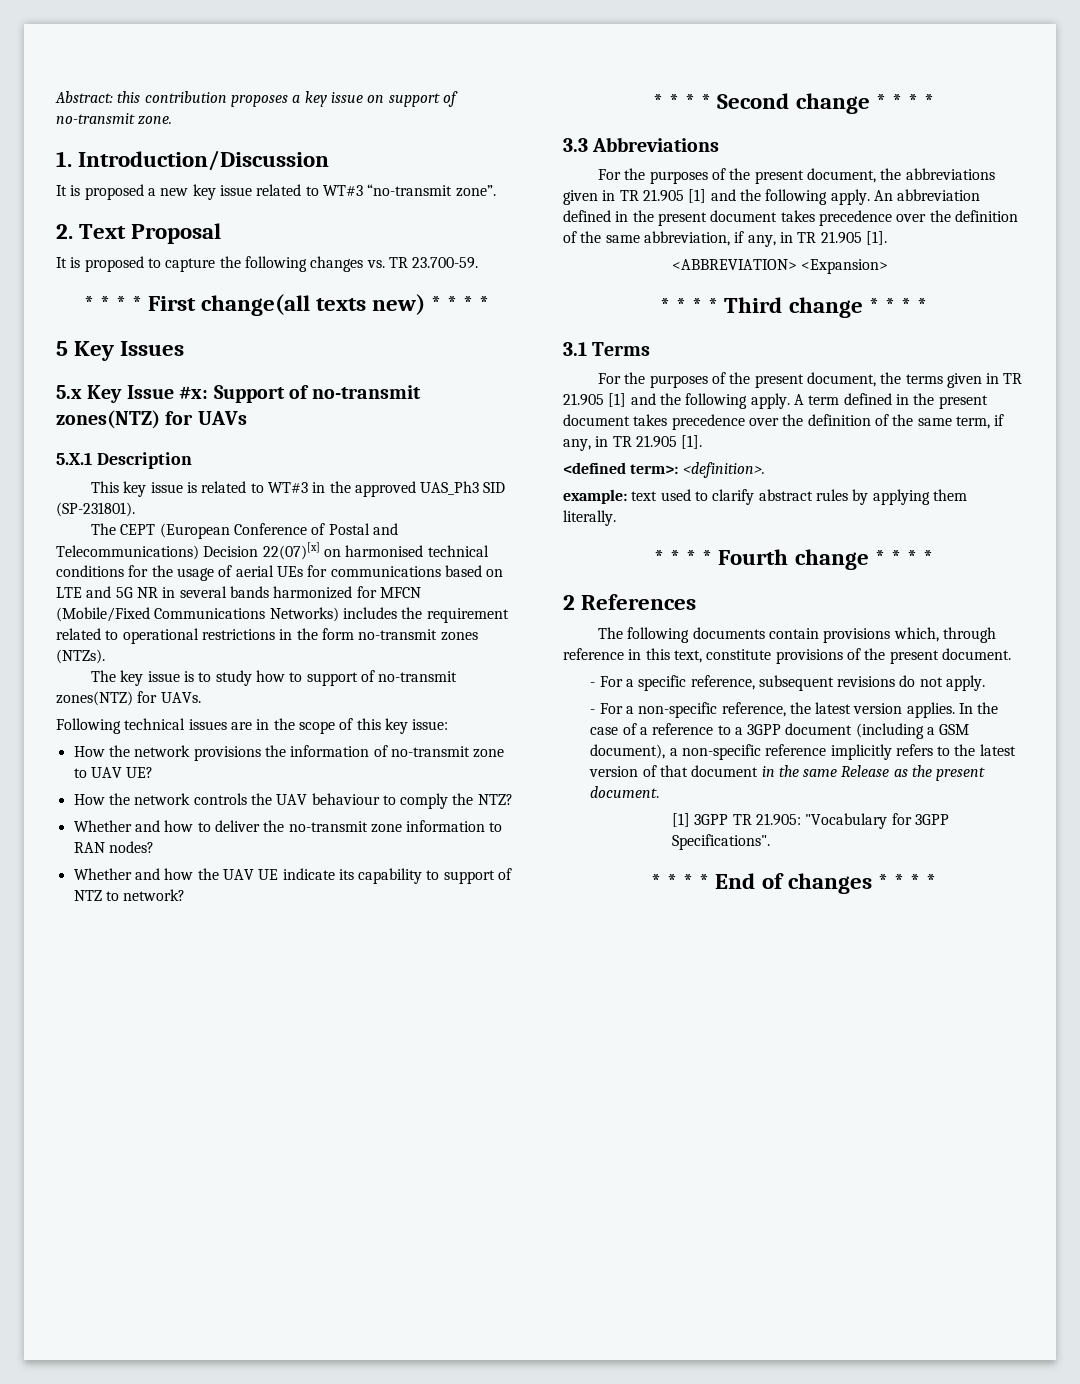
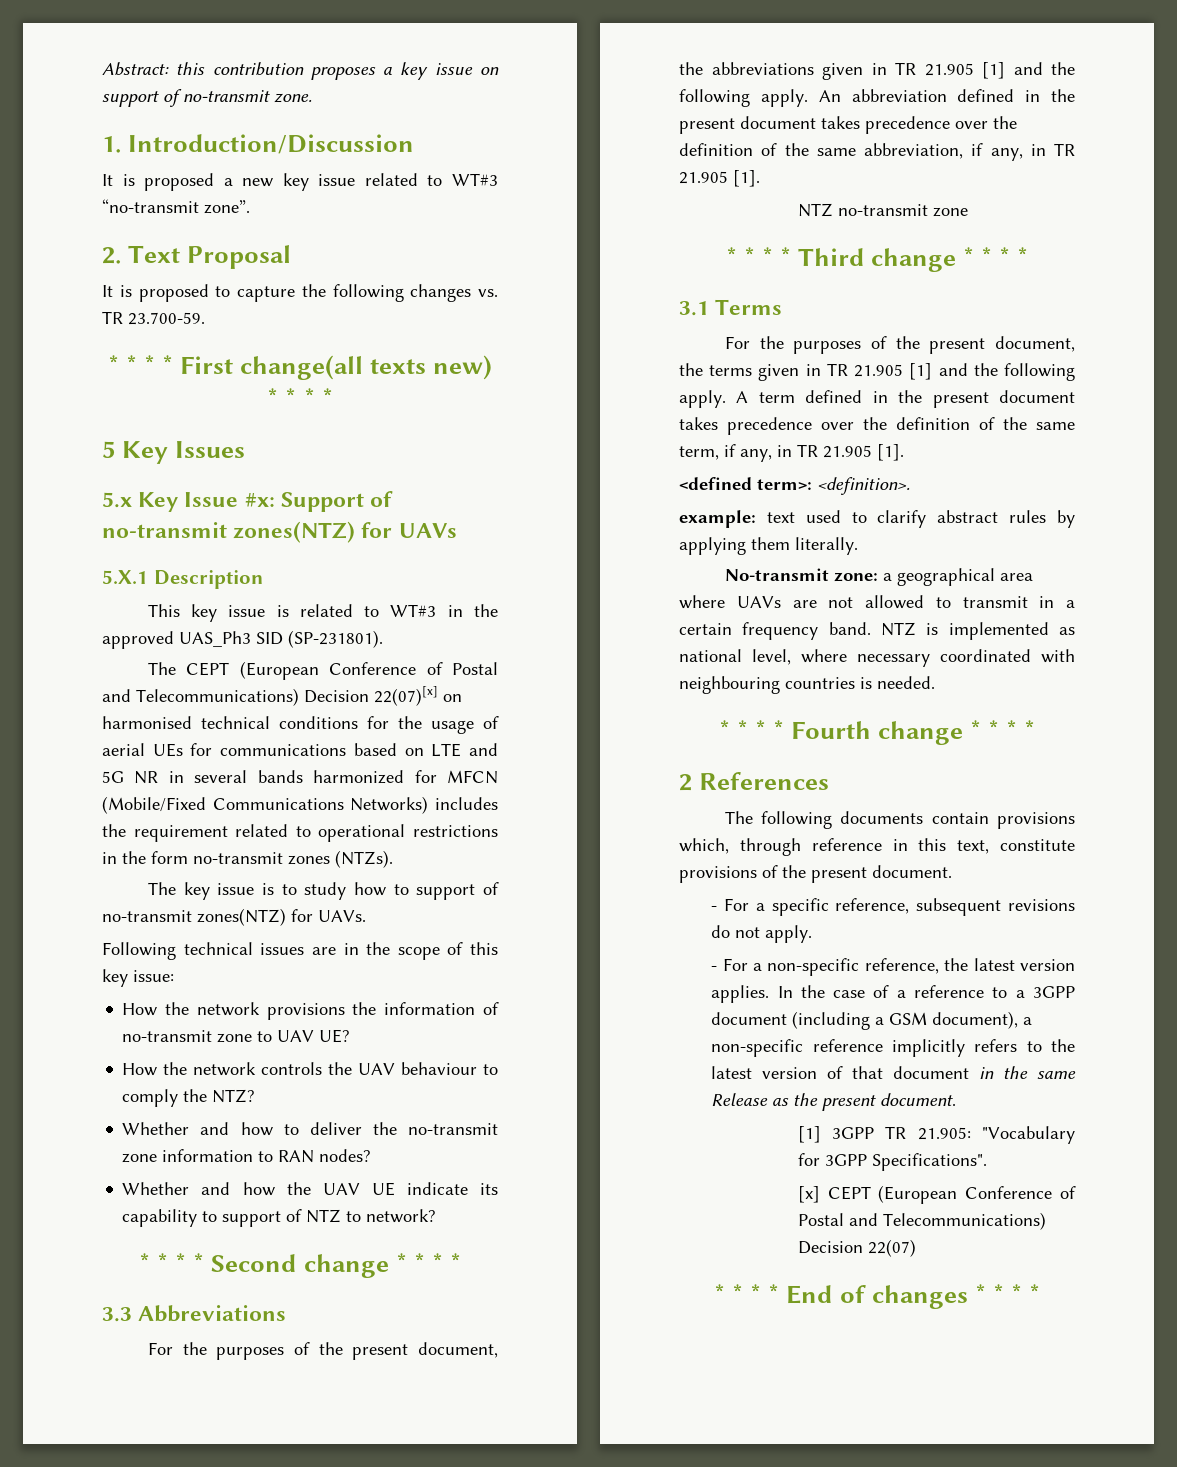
[671,259,889,274] <ABBREVIATION> <Expansion> -> [797,203,968,217] NTZ no-transmit zone
(616, 518) none -> [724,568,1033,586] [679,595,1075,609] [679,622,1075,640] [679,649,1075,667] [679,676,935,694] // No-transmit zone: a geographical area where UAVs are not allowed to transmit in a certain frequency band. NTZ is implemented as national level, where necessary coordinated with neighbouring countries is needed.
(770, 842) none -> [797,1185,1076,1204] [797,1212,1046,1230] [797,1239,916,1257] // [x] CEPT (European Conference of Postal and Telecommunications) Decision 22(07)

